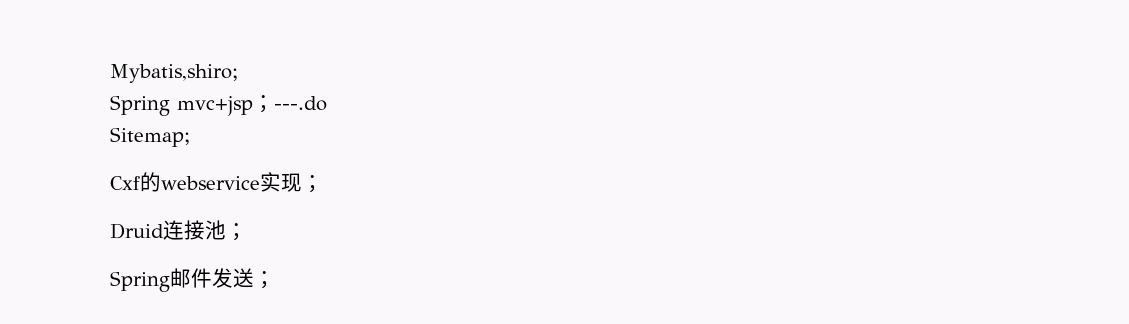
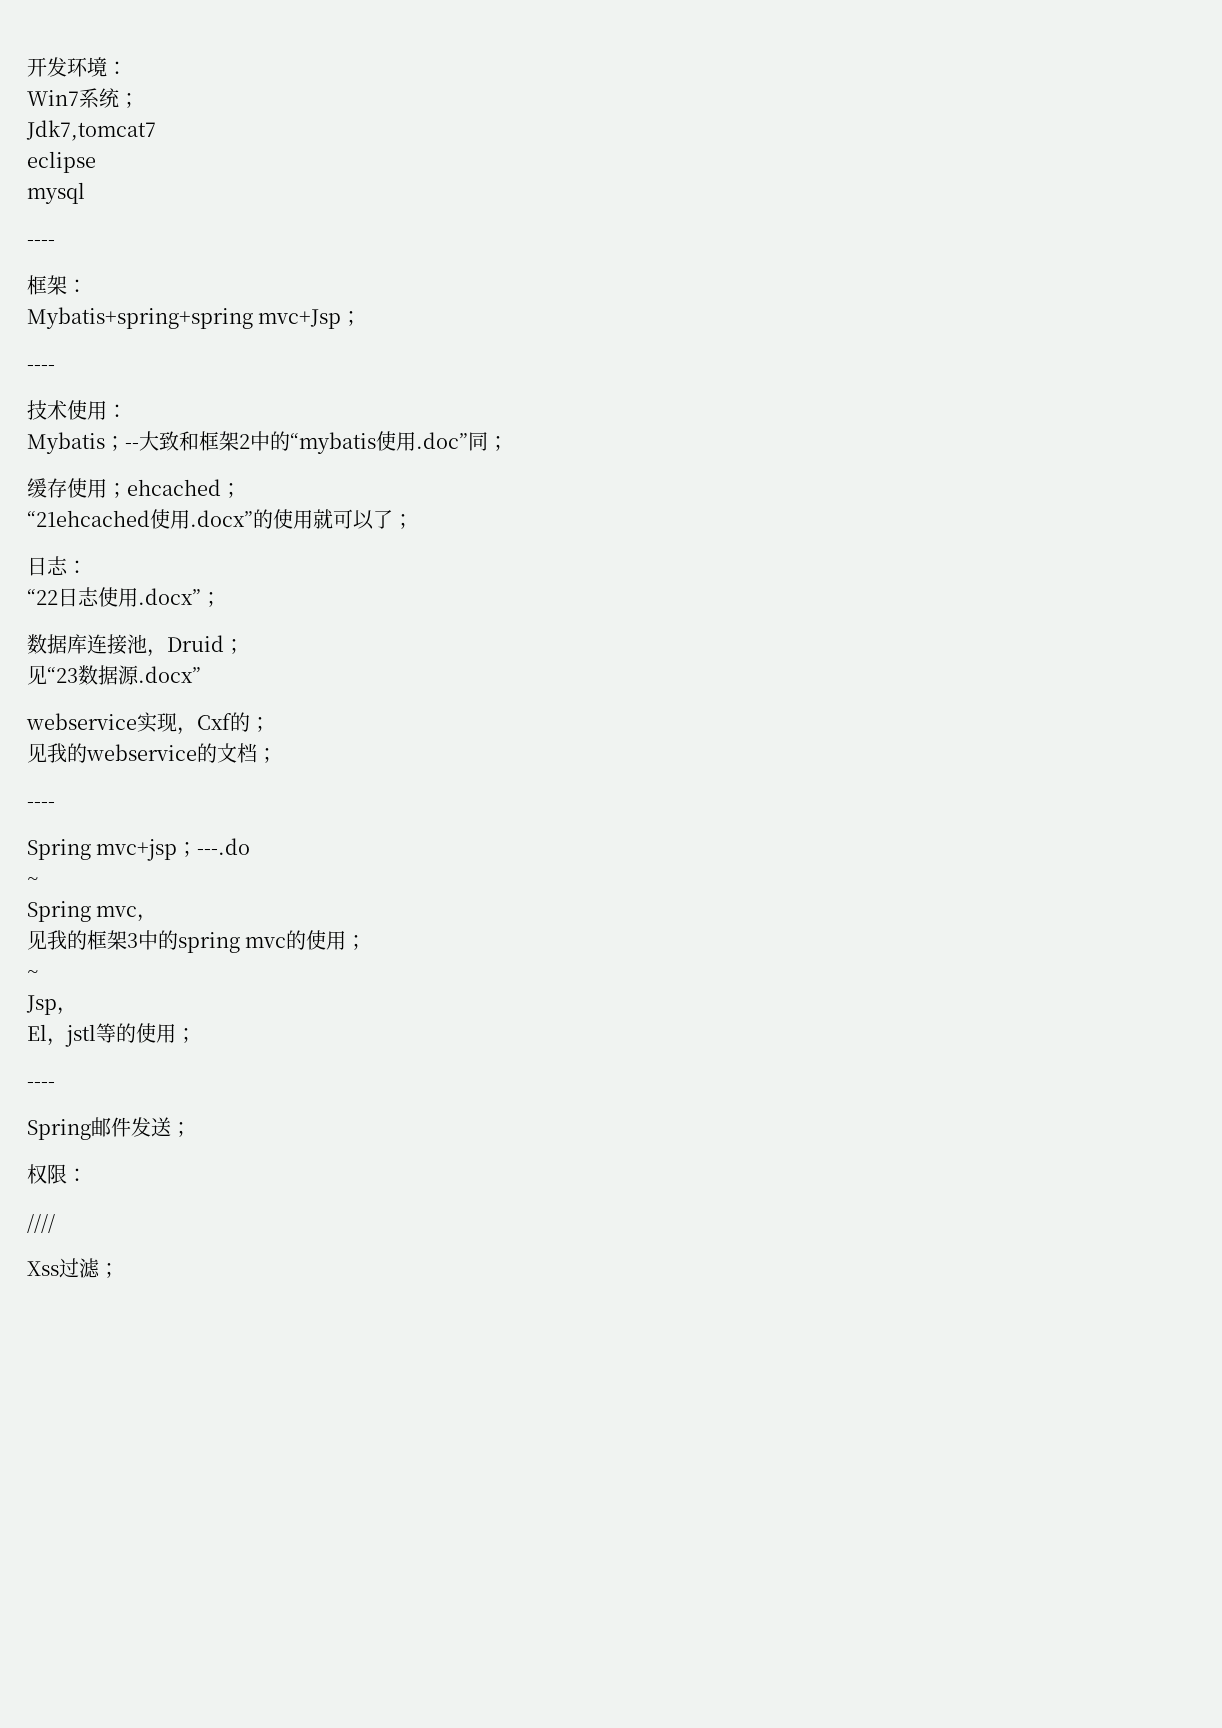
[110,64,238,83] [110,95,327,116] [110,127,190,147] [110,172,323,193] [110,220,247,241] Mybatis,shiro; // Spring mvc+jsp；---.do // Sitemap; // Cxf的webservice实现； // Druid连接池； -> [27,57,127,77] [27,88,139,108] [26,120,156,141] [27,151,96,173] [27,182,85,204] [27,240,55,246] [27,275,87,295] [27,307,362,329] [27,365,55,371] [27,400,127,420] [27,431,508,454] [27,478,241,498] [27,509,413,530] [27,556,87,576] [27,587,221,607] [27,634,244,657] [27,665,201,685] [26,712,270,735] [27,743,277,763] [27,802,55,808] [27,838,251,861] [27,877,39,886] [27,901,158,922] [27,930,367,953] [27,970,39,979] [26,995,77,1015] [27,1023,196,1047] [27,1082,55,1088] 开发环境： // Win7系统； // Jdk7,tomcat7 // eclipse // mysql // ---- // 框架： // Mybatis+spring+spring mvc+Jsp； // ---- // 技术使用： // Mybatis；--大致和框架2中的“mybatis使用.doc”同； // 缓存使用；ehcached； // “21ehcached使用.docx”的使用就可以了； // 日志： // “22日志使用.docx”； // 数据库连接池，Druid； // 见“23数据源.docx” // webservice实现，Cxf的； // 见我的webservice的文档； // ---- // Spring mvc+jsp；---.do // ~ // Spring mvc， // 见我的框架3中的spring mvc的使用； // ~ // Jsp， // El，jstl等的使用； // ----
(275, 280) none -> [27,1164,87,1184] [27,1214,55,1233] [27,1258,119,1278] // 权限： // //// // Xss过滤；

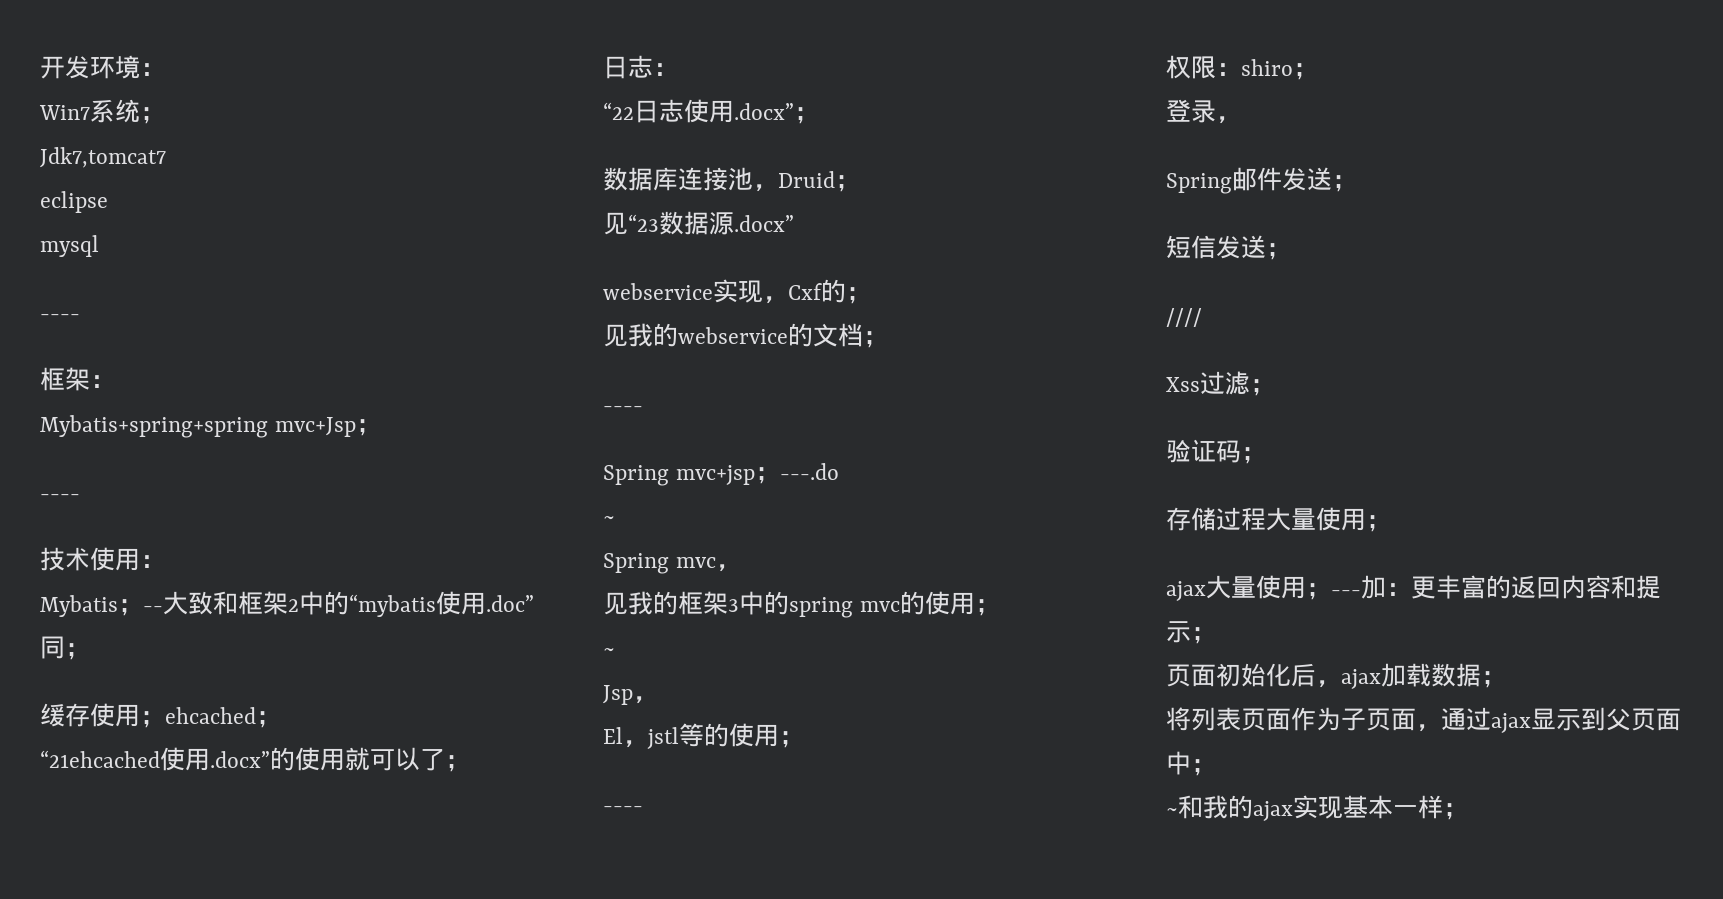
(55, 1085) none -> [1166,55,1318,80] [1166,99,1241,124] // 权限：shiro； // 登录，
[27,1164,87,1184] 权限： -> [1166,235,1291,260] 短信发送；
(119, 1270) none -> [1166,439,1266,464] [1166,507,1391,532] [1166,575,1661,601] [1166,621,1216,644] [1166,663,1506,689] [1166,707,1681,733] [1166,751,1216,776] [1166,795,1468,821] // 验证码； // 存储过程大量使用； // ajax大量使用；---加：更丰富的返回内容和提示； // 页面初始化后，ajax加载数据； // 将列表页面作为子页面，通过ajax显示到父页面中； // ~和我的ajax实现基本一样；

